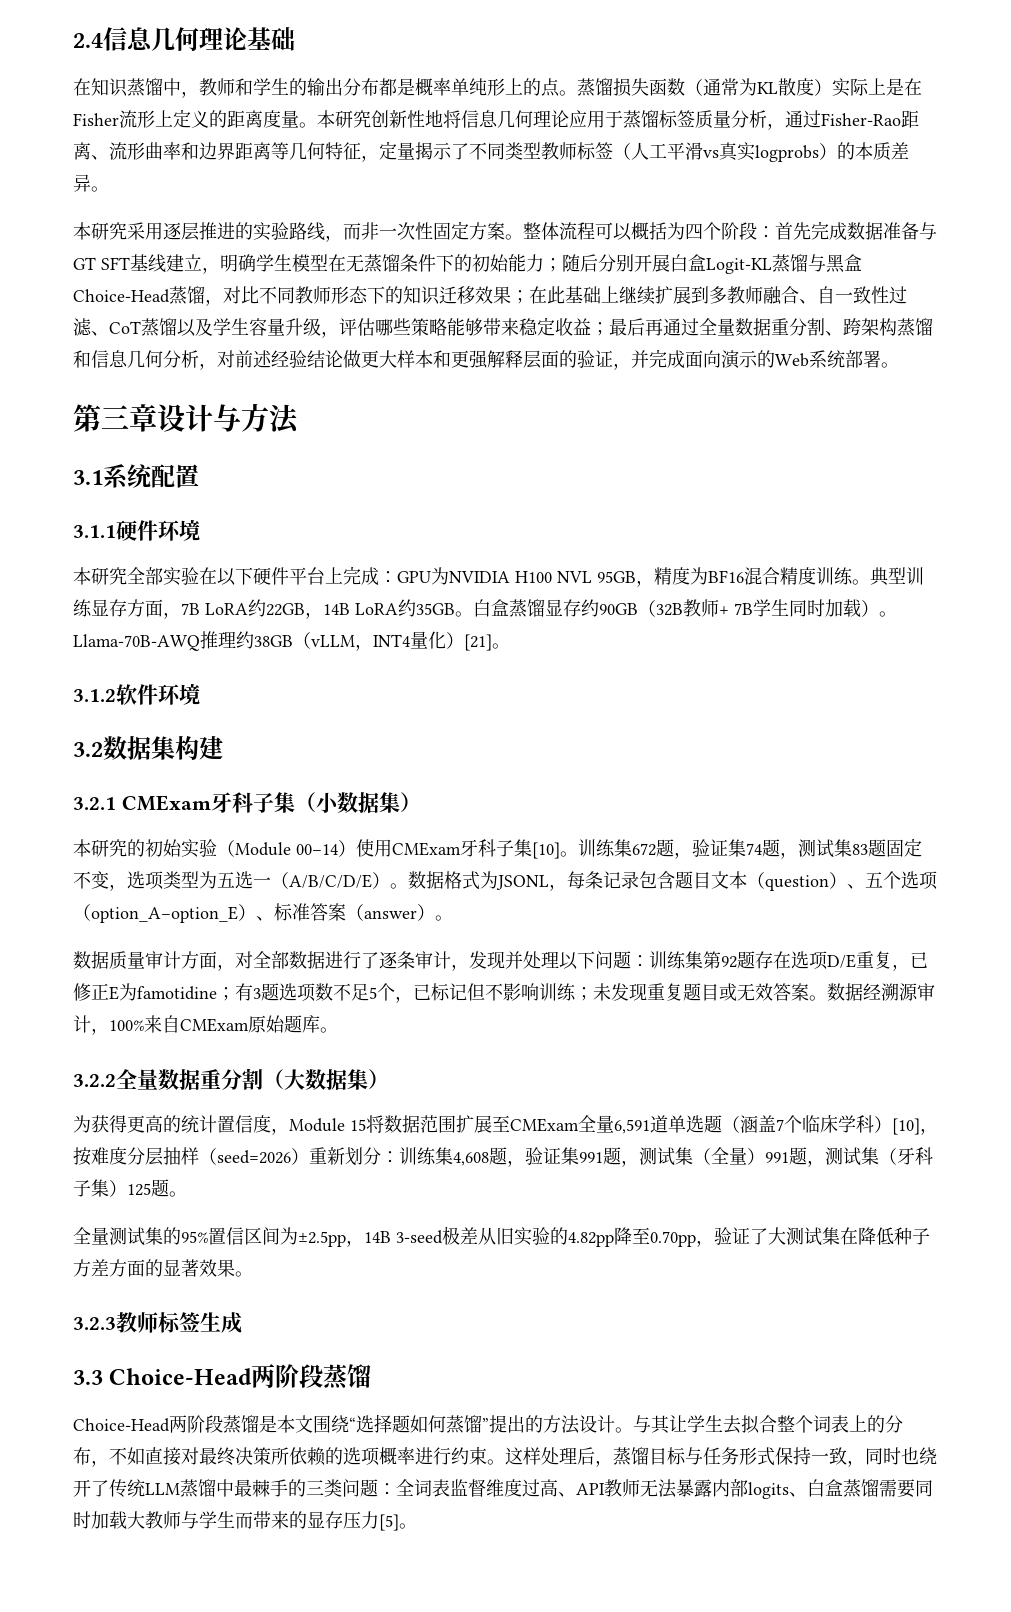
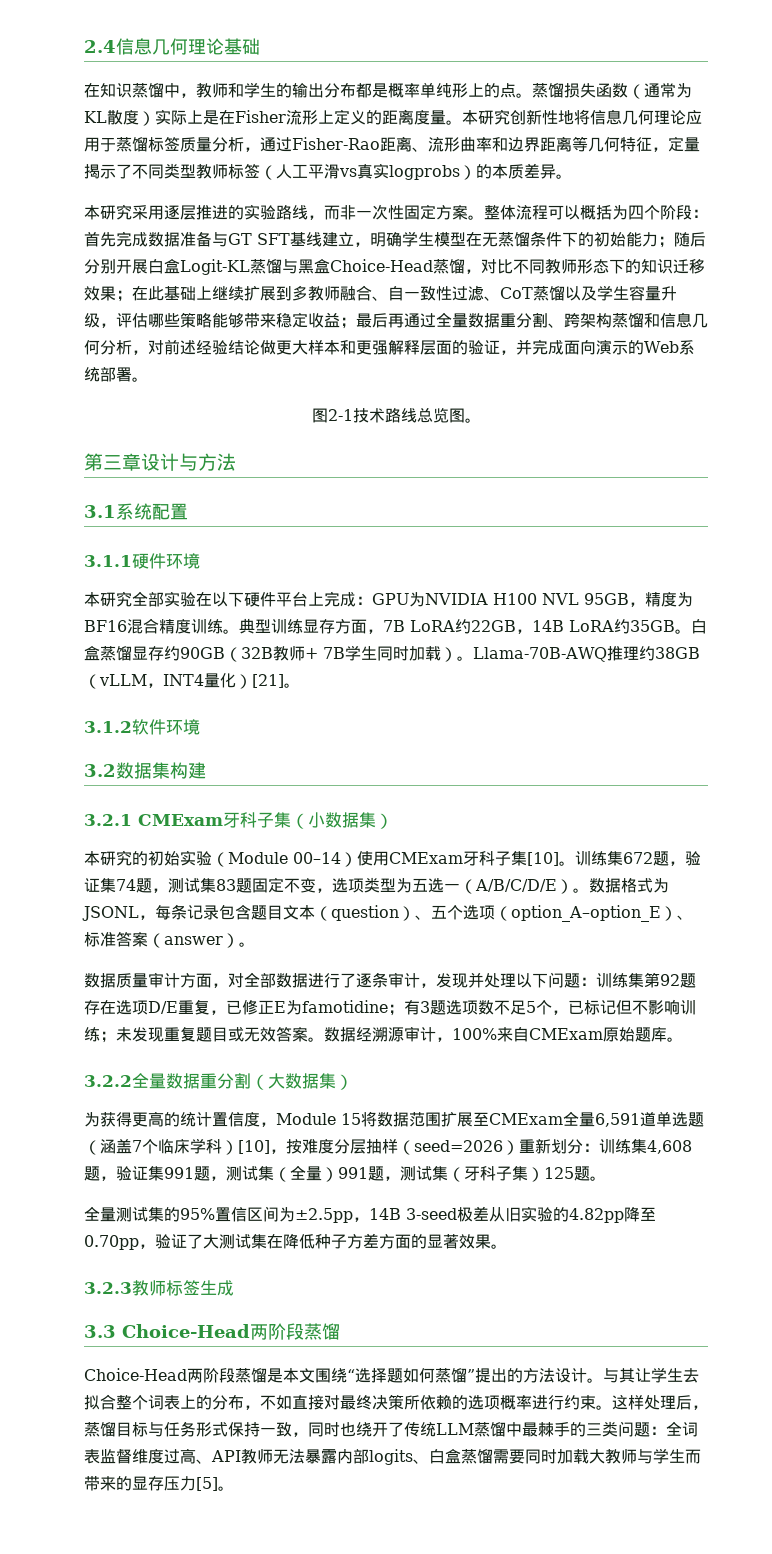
(899, 365) none -> [311,407,481,423] // 图2-1技术路线总览图。

